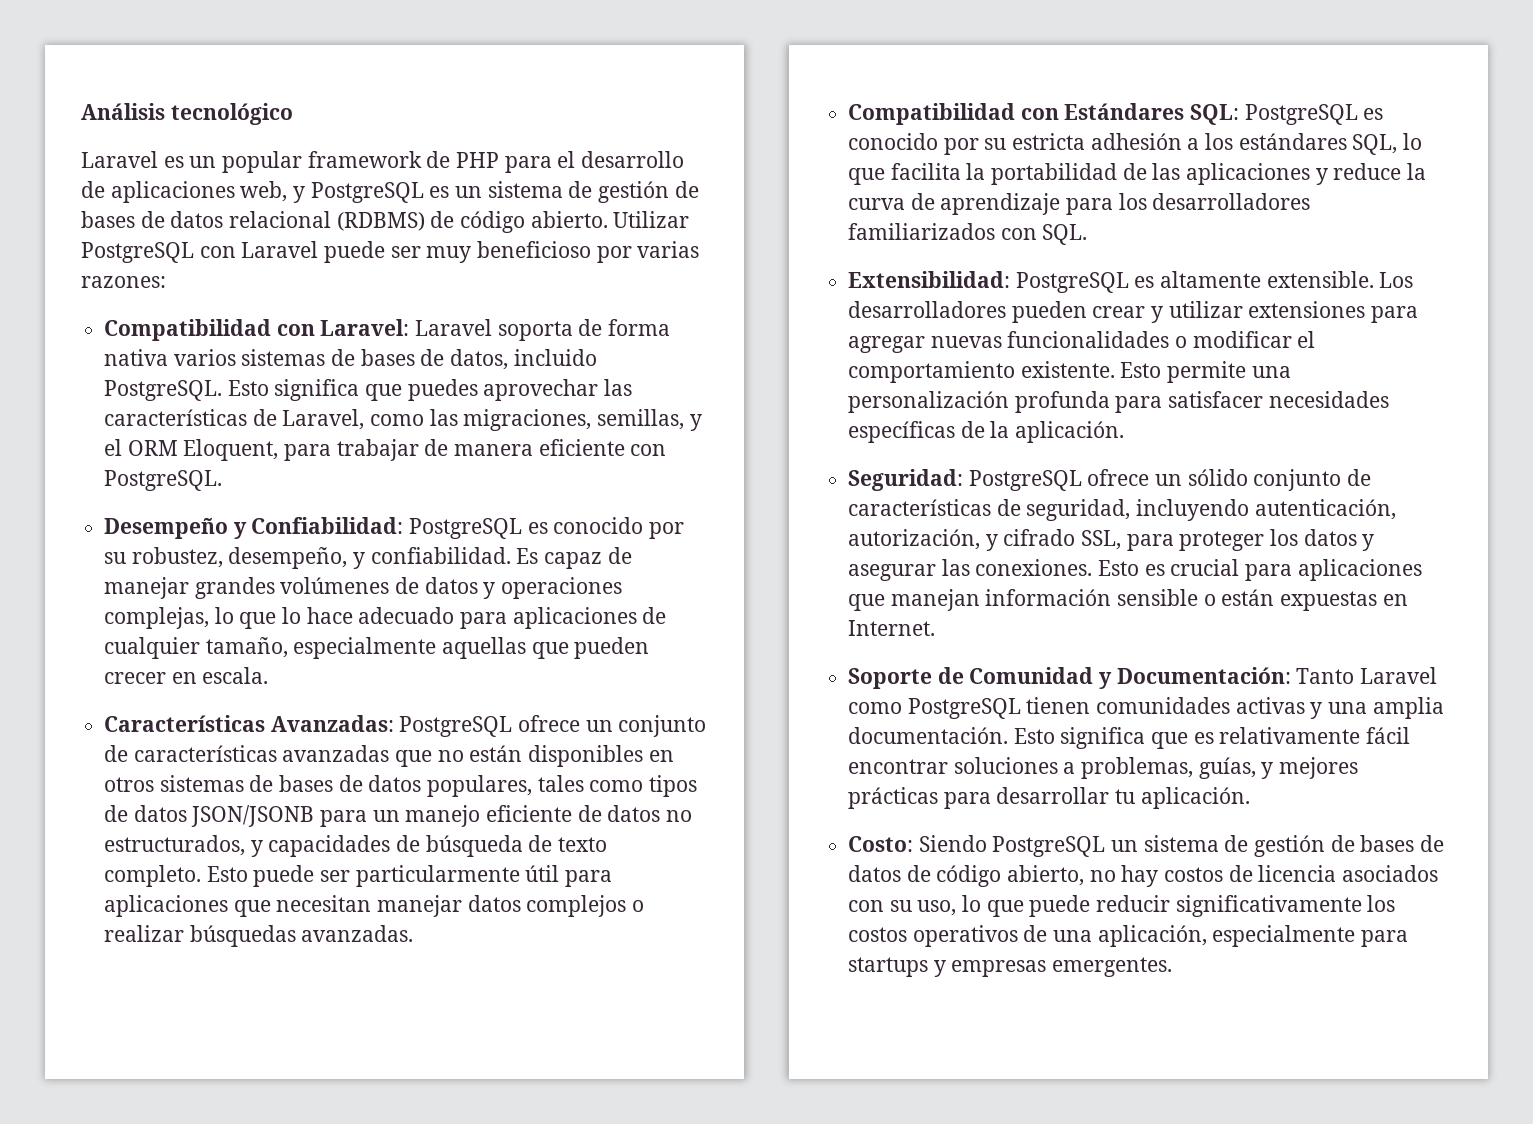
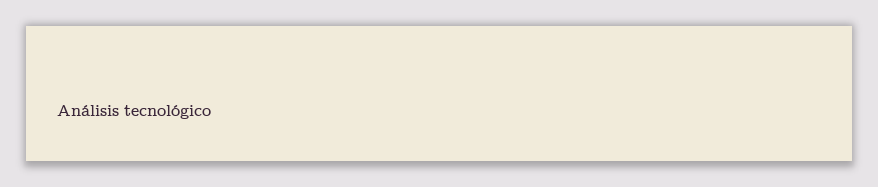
[81,151,685,173] [81,181,699,203] [81,211,690,233] [81,241,700,263] [81,276,166,288] [104,319,671,341] [104,349,597,370] [104,379,633,401] [104,409,702,431] [104,439,667,461] [104,470,223,491] [104,517,685,539] [104,547,632,569] [104,577,623,599] [104,607,667,629] [104,637,650,659] [104,667,269,684] [104,715,707,737] [104,745,674,767] [104,775,698,797] [104,805,693,827] [104,835,608,857] [104,865,613,887] [104,895,645,917] [104,925,414,947] [848,103,1384,125] [848,133,1423,155] [848,163,1427,185] [848,193,1311,215] [848,223,1088,245] [848,271,1414,293] [848,301,1419,323] [848,331,1316,353] [848,361,1291,383] [848,391,1389,413] [848,421,1125,443] [848,469,1372,491] [848,499,1396,521] [848,529,1375,551] [848,559,1422,581] [848,589,1408,611] [848,620,936,636] [848,667,1438,689] [848,697,1444,719] [848,727,1411,749] [848,757,1359,779] [848,787,1250,809] [848,835,1445,857] [848,865,1439,887] [848,895,1396,917] [848,925,1409,947] [848,957,1173,977] // Laravel es un popular framework de PHP para el desarrollo de aplicaciones web, y PostgreSQL es un sistema de gestión de bases de datos relacional (RDBMS) de código abierto. Utilizar PostgreSQL con Laravel puede ser muy beneficioso por varias razones: // Compatibilidad con Laravel: Laravel soporta de forma nativa varios sistemas de bases de datos, incluido PostgreSQL. Esto significa que puedes aprovechar las características de Laravel, como las migraciones, semillas, y el ORM Eloquent, para trabajar de manera eficiente con PostgreSQL. // Desempeño y Confiabilidad: PostgreSQL es conocido por su robustez, desempeño, y confiabilidad. Es capaz de manejar grandes volúmenes de datos y operaciones complejas, lo que lo hace adecuado para aplicaciones de cualquier tamaño, especialmente aquellas que pueden crecer en escala. // Características Avanzadas: PostgreSQL ofrece un conjunto de características avanzadas que no están disponibles en otros sistemas de bases de datos populares, tales como tipos de datos JSON/JSONB para un manejo eficiente de datos no estructurados, y capacidades de búsqueda de texto completo. Esto puede ser particularmente útil para aplicaciones que necesitan manejar datos complejos o realizar búsquedas avanzadas. // Compatibilidad con Estándares SQL: PostgreSQL es conocido por su estricta adhesión a los estándares SQL, lo que facilita la portabilidad de las aplicaciones y reduce la curva de aprendizaje para los desarrolladores familiarizados con SQL. // Extensibilidad: PostgreSQL es altamente extensible. Los desarrolladores pueden crear y utilizar extensiones para agregar nuevas funcionalidades o modificar el comportamiento existente. Esto permite una personalización profunda para satisfacer necesidades específicas de la aplicación. // Seguridad: PostgreSQL ofrece un sólido conjunto de características de seguridad, incluyendo autenticación, autorización, y cifrado SSL, para proteger los datos y asegurar las conexiones. Esto es crucial para aplicaciones que manejan información sensible o están expuestas en Internet. // Soporte de Comunidad y Documentación: Tanto Laravel como PostgreSQL tienen comunidades activas y una amplia documentación. Esto significa que es relativamente fácil encontrar soluciones a problemas, guías, y mejores prácticas para desarrollar tu aplicación. // Costo: Siendo PostgreSQL un sistema de gestión de bases de datos de código abierto, no hay costos de licencia asociados con su uso, lo que puede reducir significativamente los costos operativos de una aplicación, especialmente para startups y empresas emergentes. -> (211, 112) none

